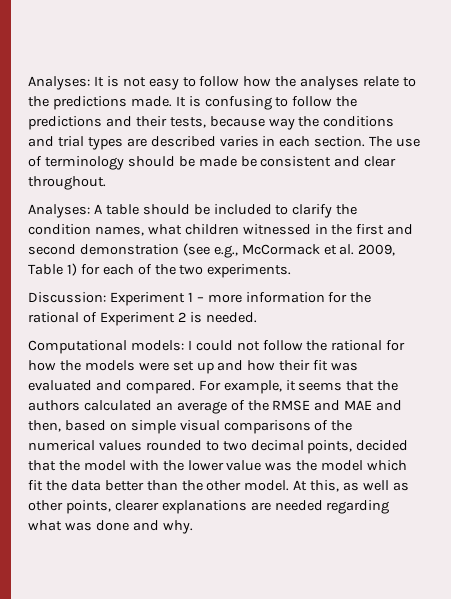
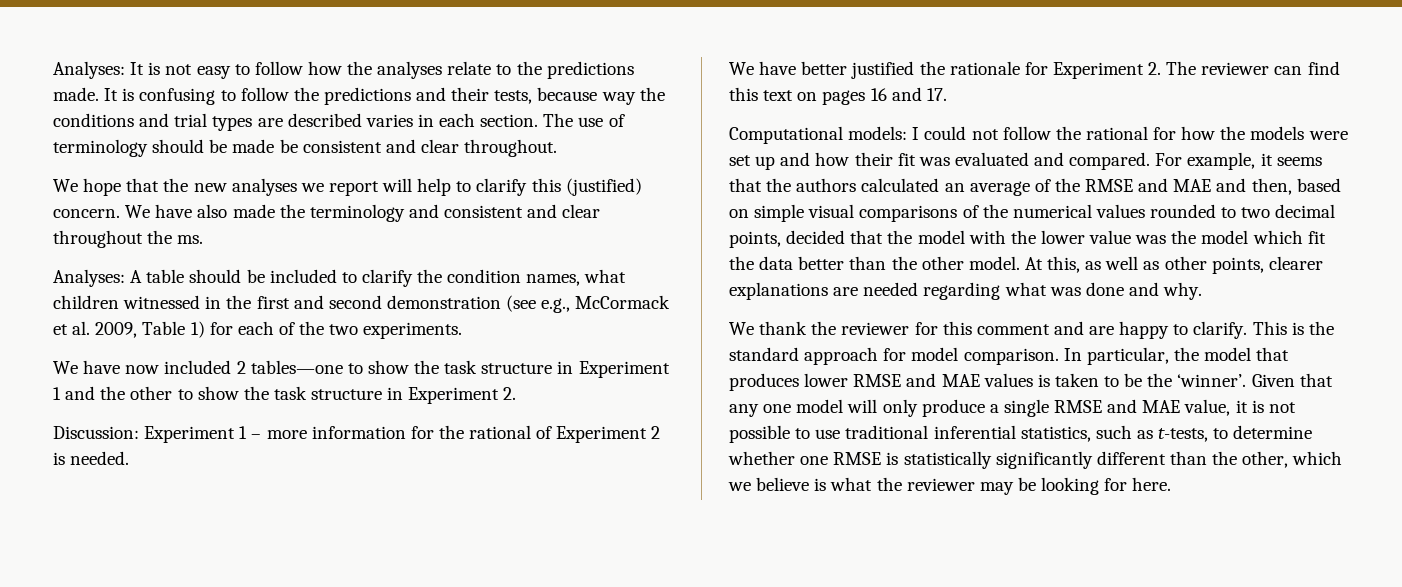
(106, 183) none -> [53,178,642,196] [53,204,601,222] [53,230,204,248] // We hope that the new analyses we report will help to clarify this (justified) concern. We have also made the terminology and consistent and clear throughout the ms.
(292, 271) none -> [53,360,670,378] [53,386,517,404] // We have now included 2 tables—one to show the task structure in Experiment 1 and the other to show the task structure in Experiment 2.
(257, 317) none -> [729,61,1340,79] [729,87,947,105] // We have better justified the rationale for Experiment 2. The reviewer can find this text on pages 16 and 17.
(193, 527) none -> [729,321,1334,339] [729,347,1290,365] [729,373,1333,391] [729,399,1296,417] [729,425,1313,443] [728,451,1343,469] [728,477,1172,495] // We thank the reviewer for this comment and are happy to clarify. This is the standard approach for model comparison. In particular, the model that produces lower RMSE and MAE values is taken to be the ‘winner’. Given that any one model will only produce a single RMSE and MAE value, it is not possible to use traditional inferential statistics, such as t-tests, to determine whether one RMSE is statistically significantly different than the other, which we believe is what the reviewer may be looking for here.

